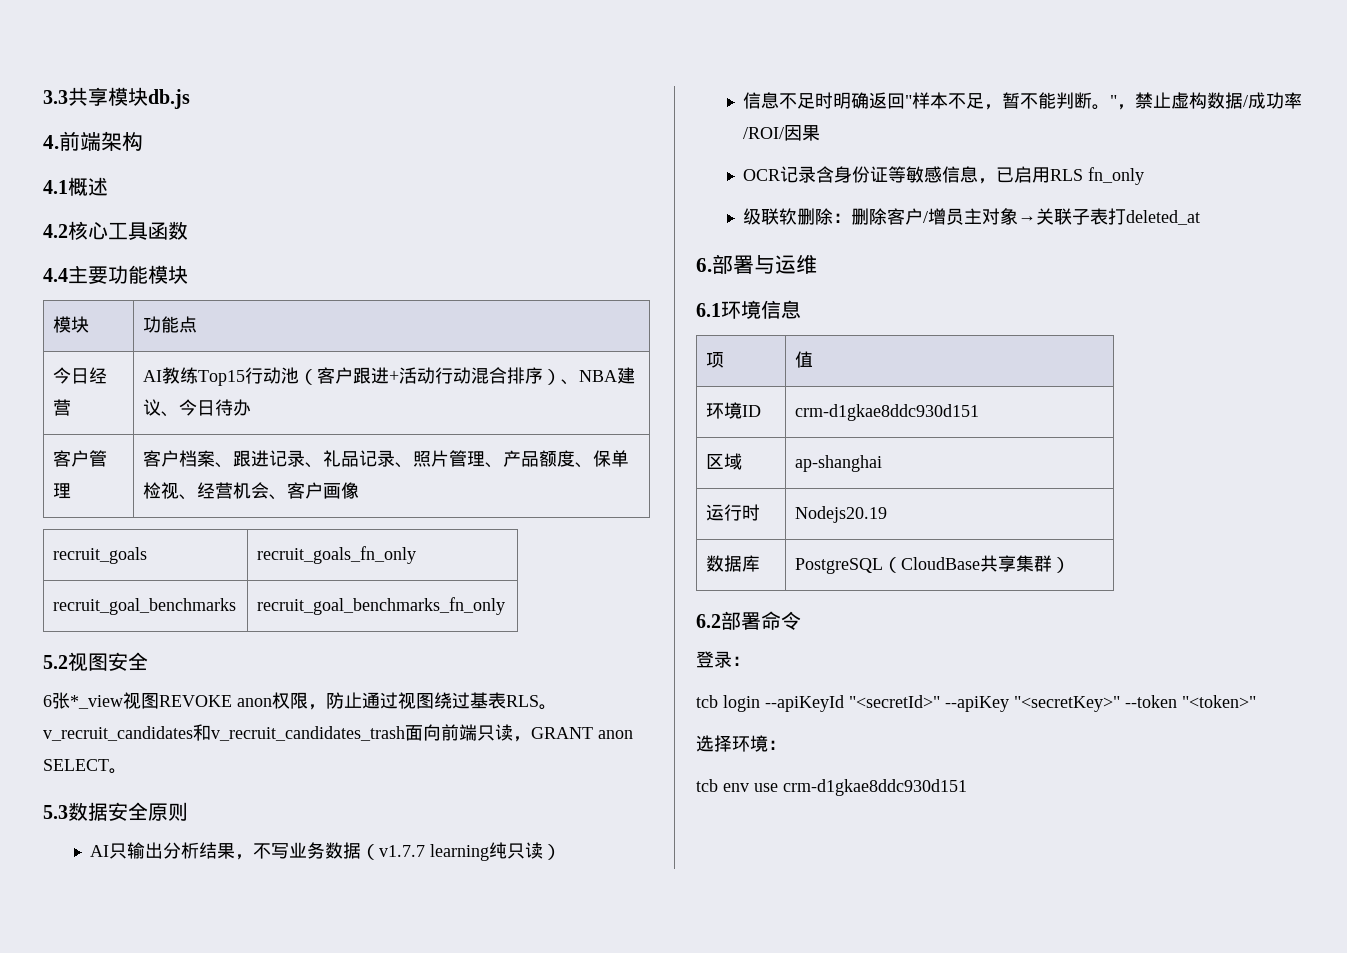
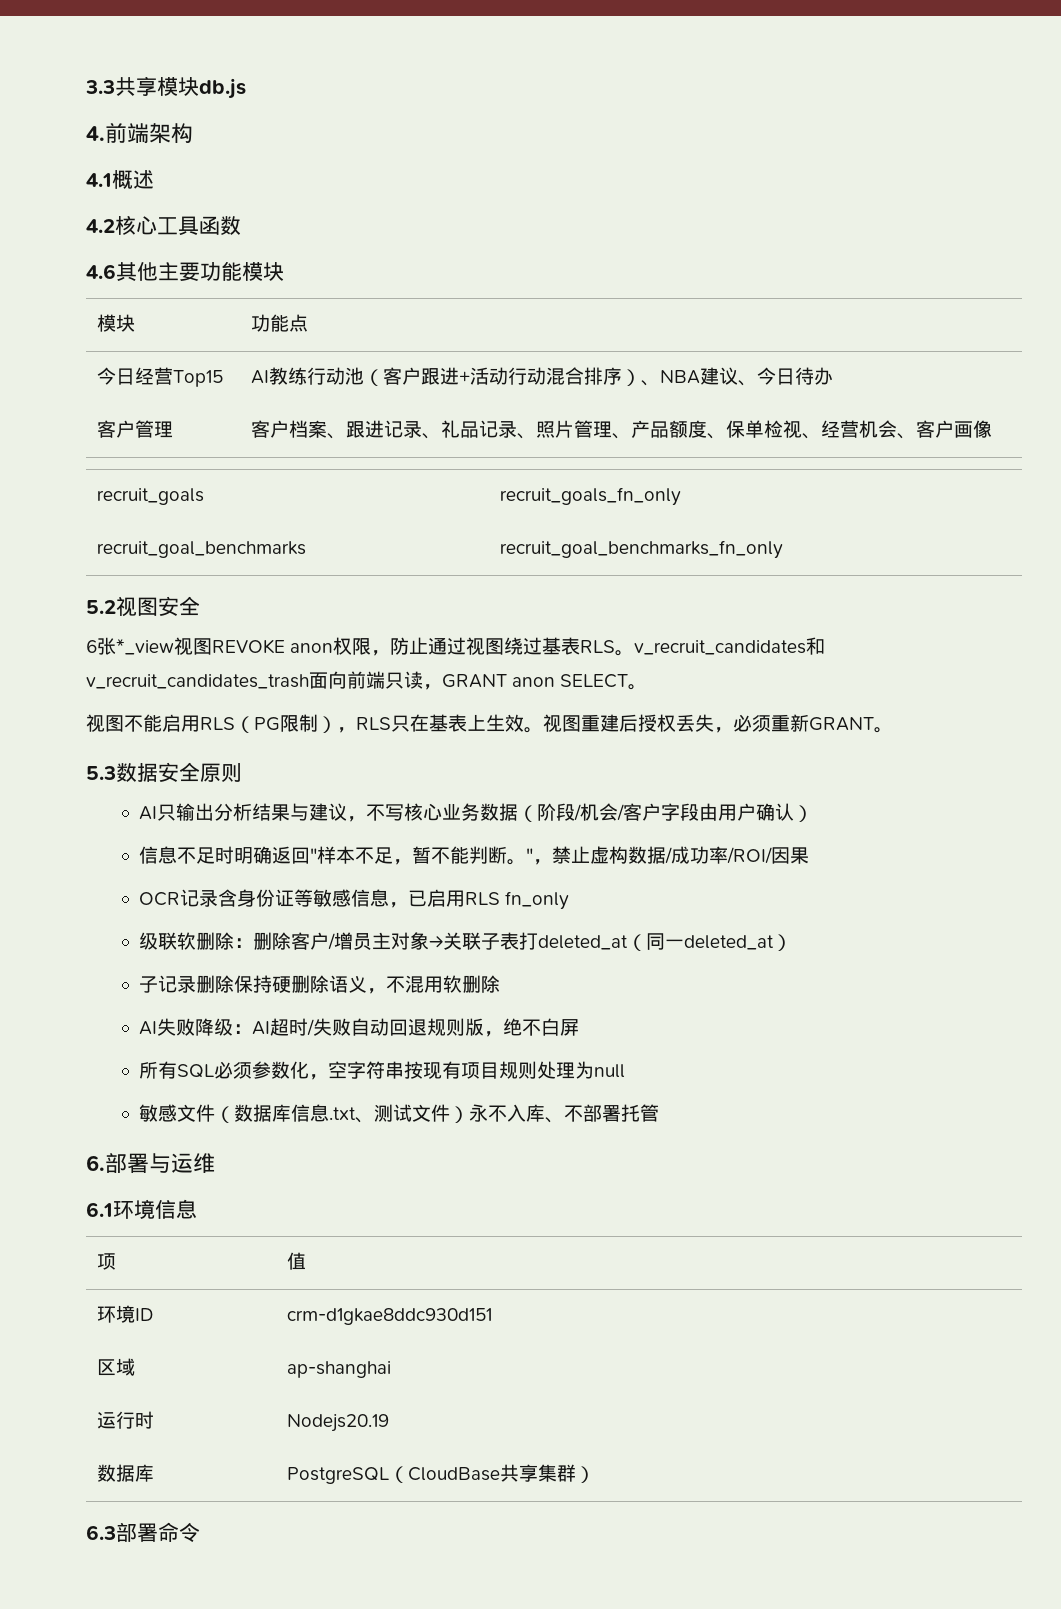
[43,268,68,282] 4.4 -> [86,262,158,281] 4.6其他
(72, 407) none -> [172,370,223,387] Top15
[198,370,246,386] Top15 -> (307, 376) none
(127, 771) none -> [86,714,893,733] // 视图不能启用RLS（PG限制），RLS只在基表上生效。视图重建后授权丢失，必须重新GRANT。
[234,842,543,861] ，不写业务数据（v1.7.7 learning纯只读 -> [290,803,795,822] 与建议，不写核心业务数据（阶段/机会/客户字段由用户确认
(1200, 217) none -> [627,933,793,951] [139,975,501,994] [139,1018,580,1037] [139,1061,626,1080] [139,1104,660,1123] （同一deleted_at） // 子记录删除保持硬删除语义，不混用软删除 // AI失败降级：AI超时/失败自动回退规则版，绝不白屏 // 所有SQL必须参数化，空字符串按现有项目规则处理为null // 敏感文件（数据库信息.txt、测试文件）永不入库、不部署托管
[696,614,721,628] 6.2 -> [86,1525,116,1540] 6.3
[696,651,750,668] [696,695,1256,712] [696,735,786,752] [696,779,967,796] // 登录： // tcb login --apiKeyId "<secretId>" --apiKey "<secretKey>" --token "<token>" // 选择环境： // tcb env use crm-d1gkae8ddc930d151 -> (200, 1532) none

